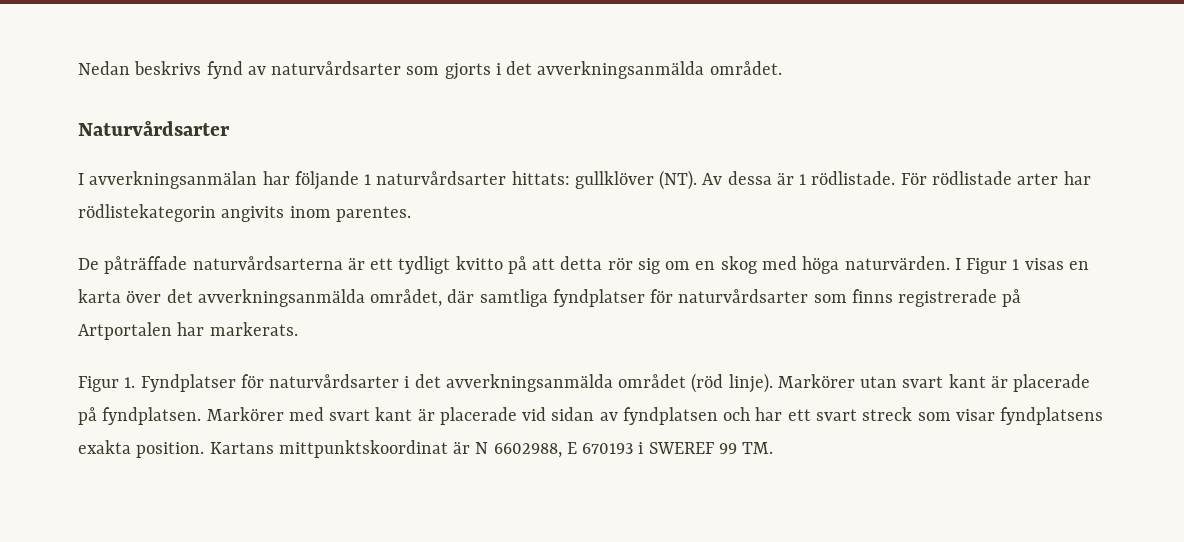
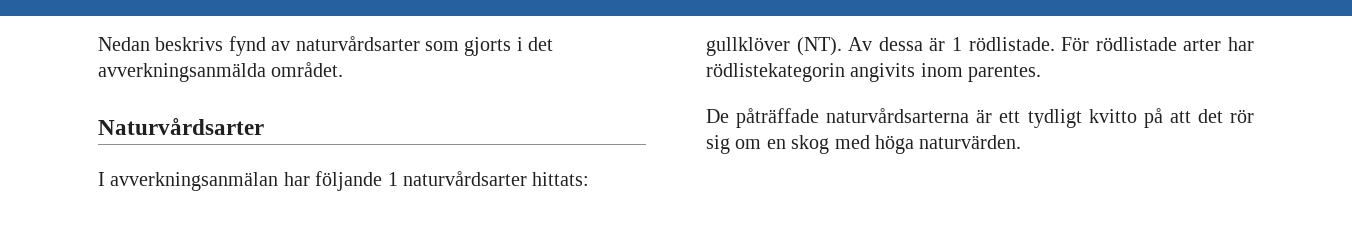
[560,256,603,270] detta -> [1197,109,1223,123] det
[954,258,1089,274] [78,289,1022,307] [78,322,298,340] [78,373,1091,393] [78,407,1104,425] [78,440,774,458] I Figur 1 visas en karta över det avverkningsanmälda området, där samtliga fyndplatser för naturvårdsarter som finns registrerade på Artportalen har markerats. // Figur 1. Fyndplatser för naturvårdsarter i det avverkningsanmälda området (röd linje). Markörer utan svart kant är placerade på fyndplatsen. Markörer med svart kant är placerade vid sidan av fyndplatsen och har ett svart streck som visar fyndplatsens exakta position. Kartans mittpunktskoordinat är N 6602988, E 670193 i SWEREF 99 TM. -> (1022, 142) none

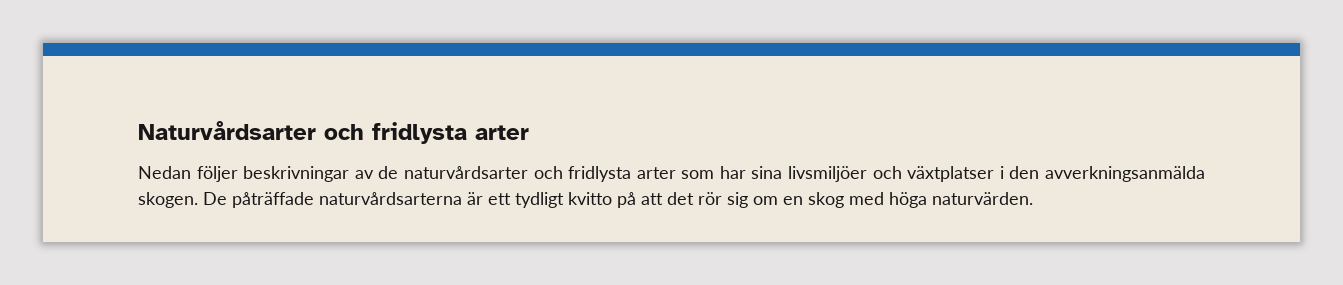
[98,36,554,56] [98,62,344,82] [98,118,264,135] [98,171,590,191] [706,37,1254,56] [706,63,1042,82] Nedan beskrivs fynd av naturvårdsarter som gjorts i det avverkningsanmälda området. // Naturvårdsarter // I avverkningsanmälan har följande 1 naturvårdsarter hittats: gullklöver (NT). Av dessa är 1 rödlistade. För rödlistade arter har rödlistekategorin angivits inom parentes. // -> [138,120,529,144] [138,166,1206,182] [138,192,198,208] Naturvårdsarter och fridlysta arter // Nedan följer beskrivningar av de naturvårdsarter och fridlysta arter som har sina livsmiljöer och växtplatser i den avverkningsanmälda skogen.

